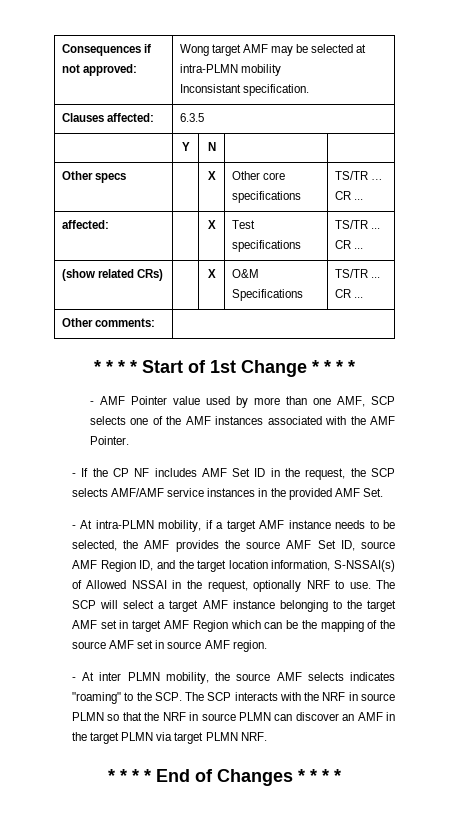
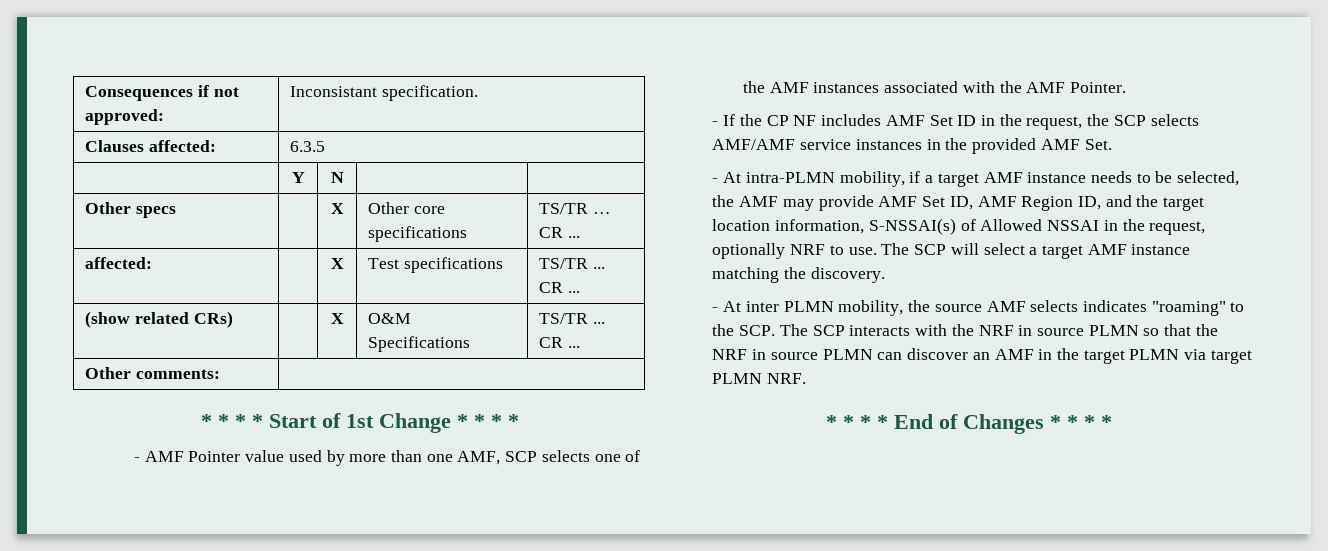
[179,44,367,56] [179,64,281,76] Wong target AMF may be selected at intra-PLMN mobility // -> (165, 117) none
[175,540,281,552] provides the source -> [782,195,874,211] may provide
[361,541,396,549] source -> (973, 203) none
[279,600,396,612] [71,620,395,632] [71,640,267,652] belonging to the target AMF set in target AMF Region which can be the mapping of the source AMF set in source AMF region. -> [712,267,885,283] matching the discovery.

